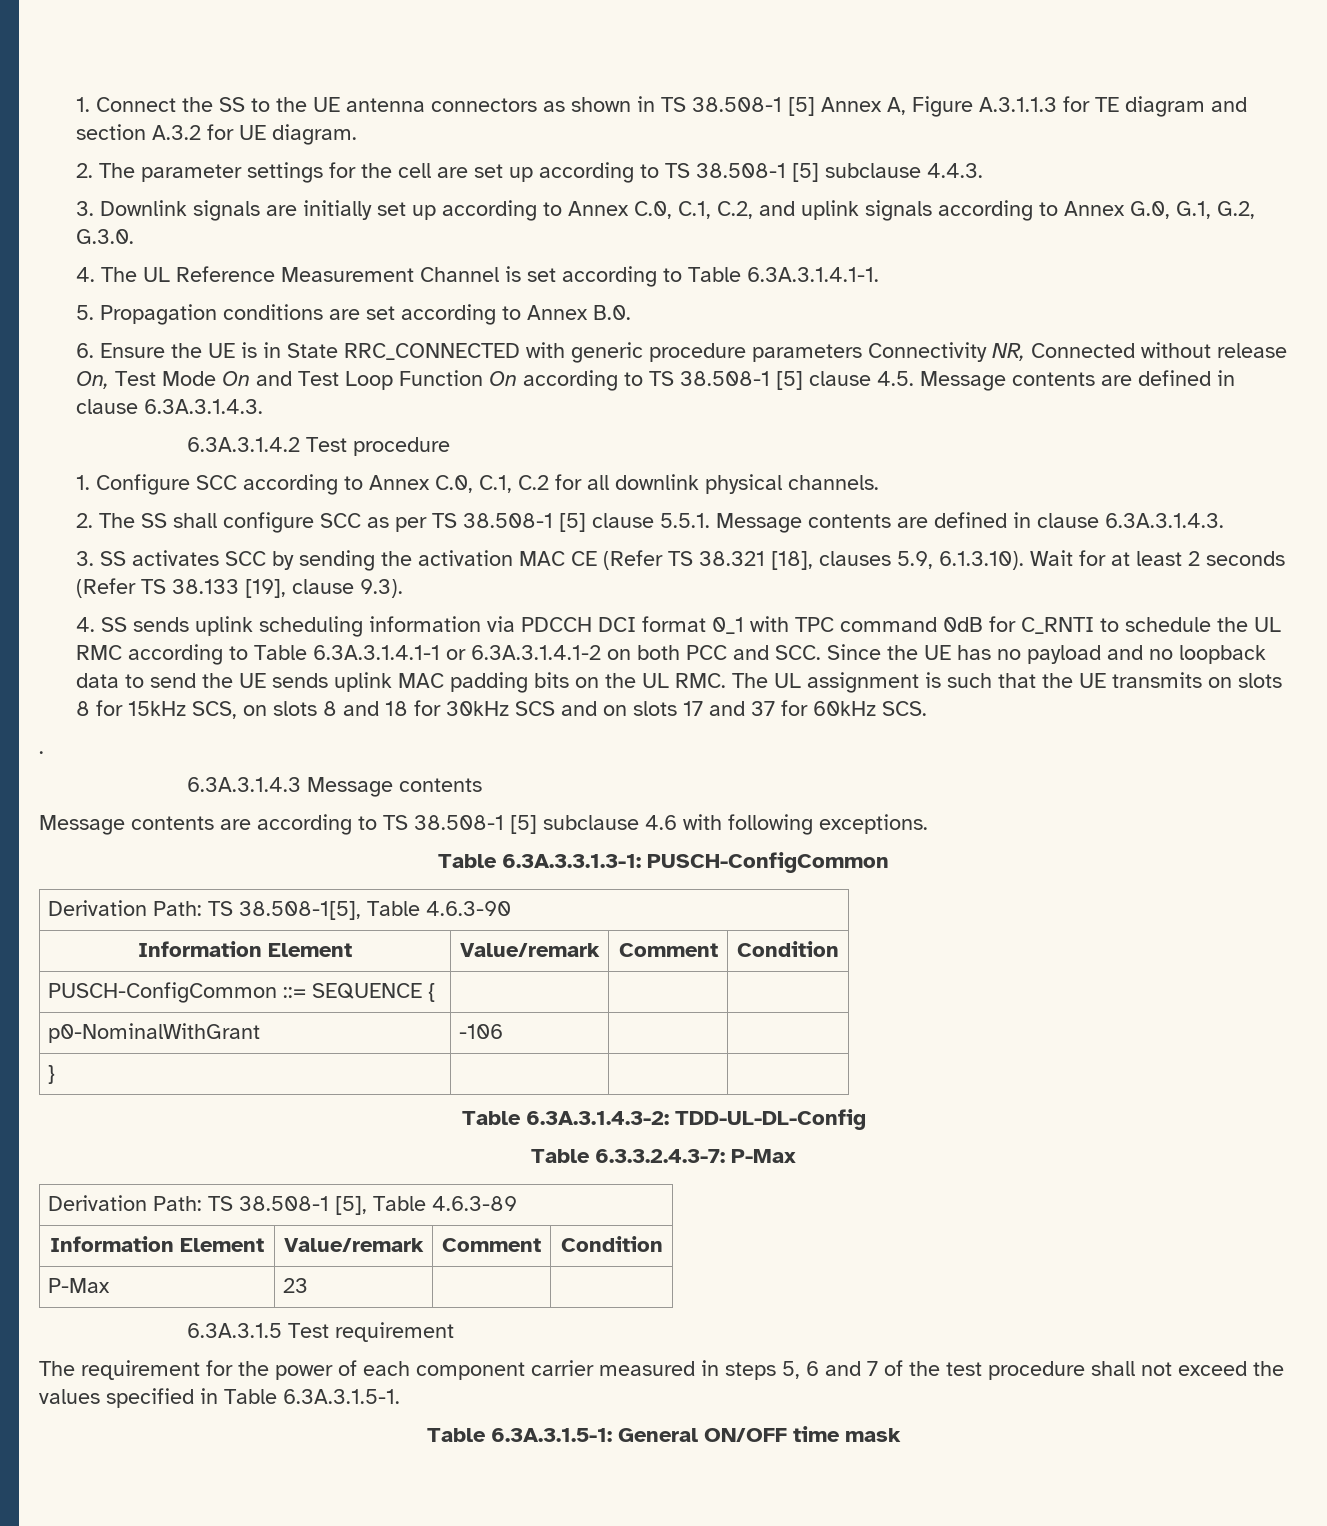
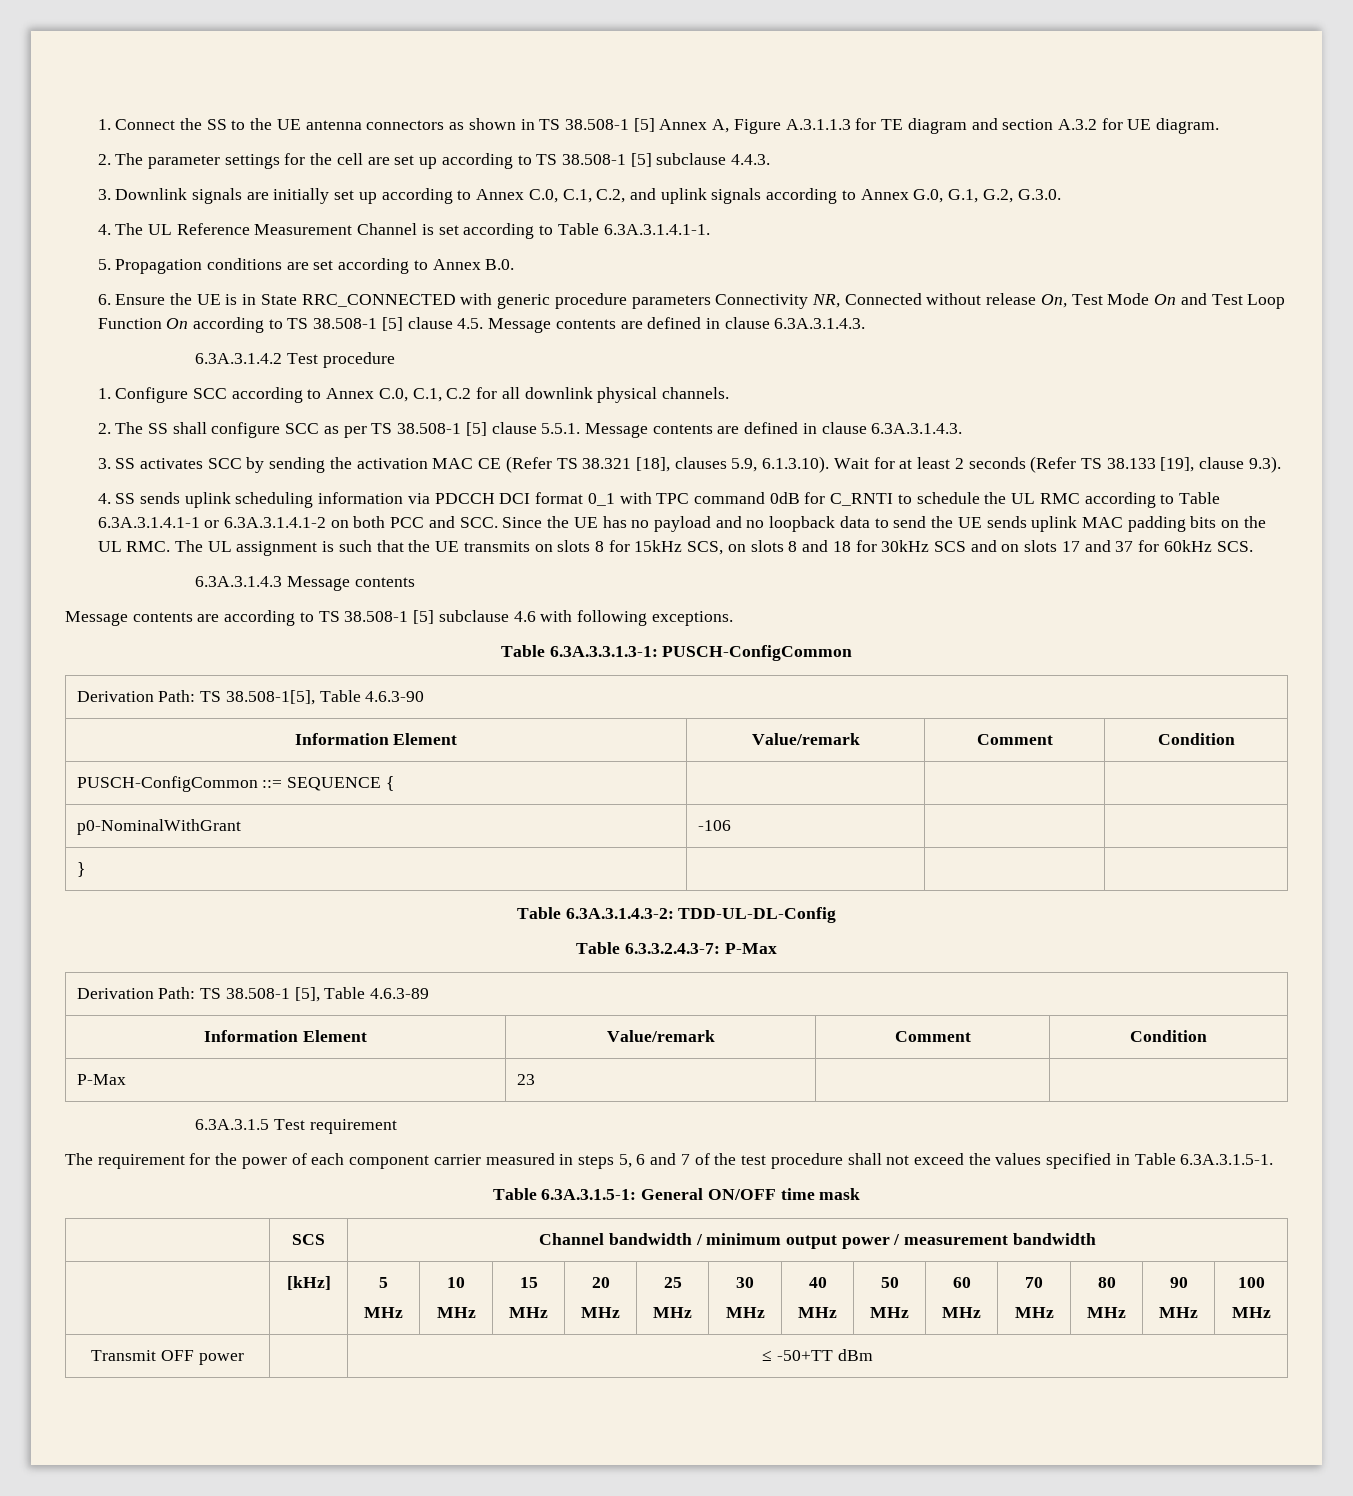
[39,751,44,754] // . -> (1253, 546) none
(901, 1435) none -> [292,1234,325,1245] [539,1233,1096,1249] [286,1276,331,1290] [379,1277,388,1288] [364,1307,403,1318] [447,1277,465,1288] [436,1307,476,1318] [519,1277,538,1288] [509,1307,548,1318] [591,1277,610,1288] [581,1307,620,1318] [663,1277,682,1288] [653,1307,692,1318] [736,1277,754,1288] [725,1307,765,1318] [808,1277,827,1288] [798,1307,837,1318] [880,1277,899,1288] [870,1307,909,1318] [952,1277,971,1288] [942,1307,981,1318] [1025,1277,1043,1288] [1014,1307,1054,1318] [1097,1277,1116,1288] [1087,1307,1126,1318] [1169,1277,1188,1288] [1159,1307,1198,1318] [1237,1277,1265,1288] [1231,1307,1271,1318] [91,1350,244,1365] [762,1349,873,1361] // | SCS | Channel bandwidth / minimum output power / measurement bandwidth // | [kHz] | 5 // MHz | 10 // MHz | 15 // MHz | 20 // MHz | 25 // MHz | 30 // MHz | 40 // MHz | 50 // MHz | 60 // MHz | 70 // MHz | 80 // MHz | 90 // MHz | 100 // MHz // Transmit OFF power | | ≤ -50+TT dBm

